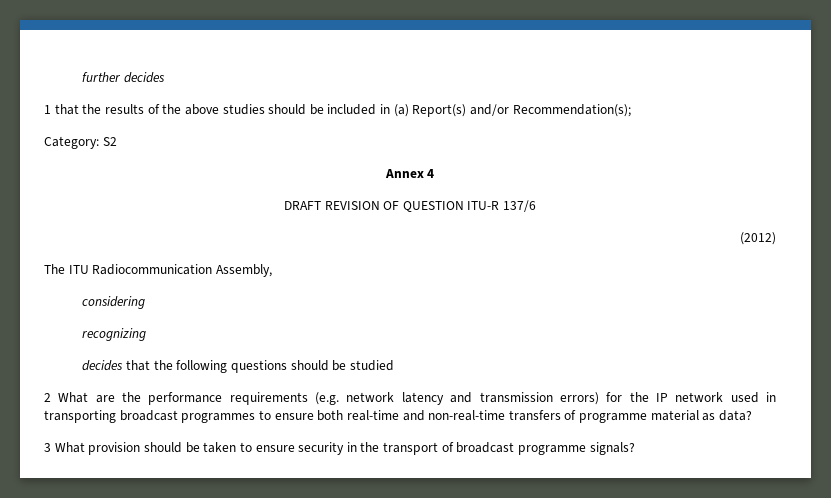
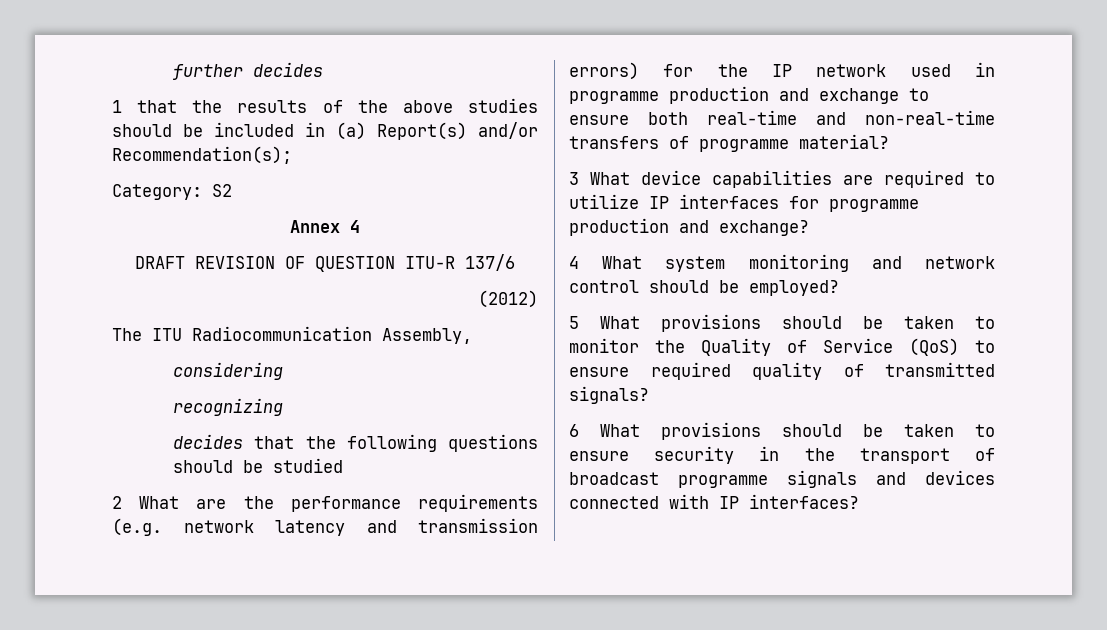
[44,410,256,423] transporting broadcast programmes -> [569,86,899,104] programme production and exchange
[650,410,753,421] material as data? -> [799,134,889,149] material?
[88,442,141,455] provision -> [641,170,995,188] [569,194,919,212] [569,218,809,236] [569,254,995,272] [569,280,839,296] [569,314,995,332] [569,338,995,356] [569,362,995,380] [569,386,649,404] [569,422,761,440] device capabilities are required to utilize IP interfaces for programme production and exchange? // 4 What system monitoring and network control should be employed? // 5 What provisions should be taken to monitor the Quality of Service (QoS) to ensure required quality of transmitted signals? // 6 What provisions
[589,442,635,455] signals? -> [787,470,995,488] [569,494,859,509] signals and devices connected with IP interfaces?

